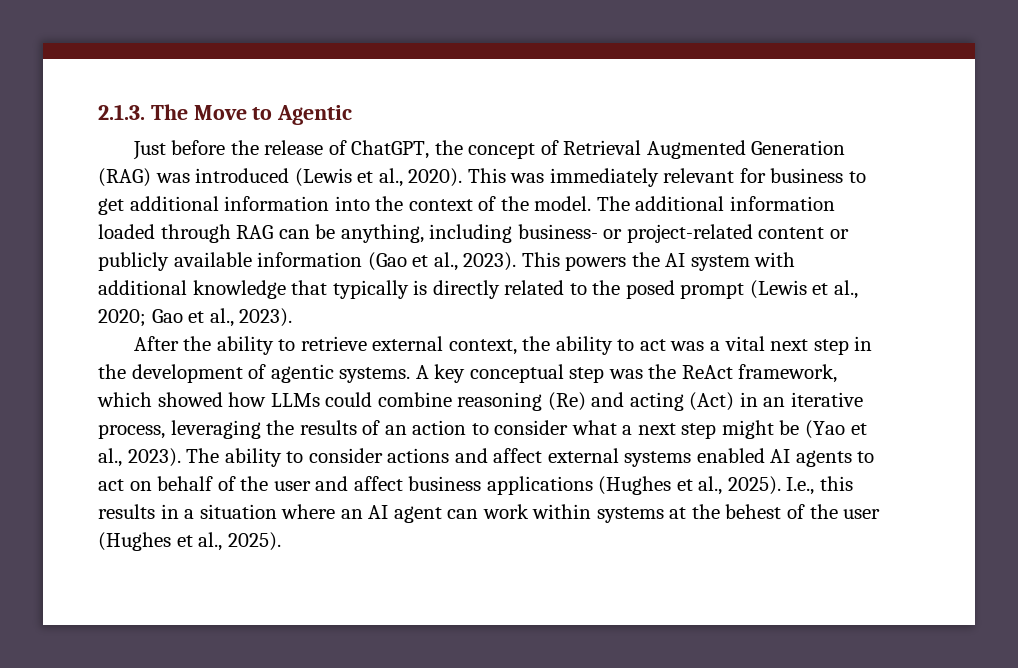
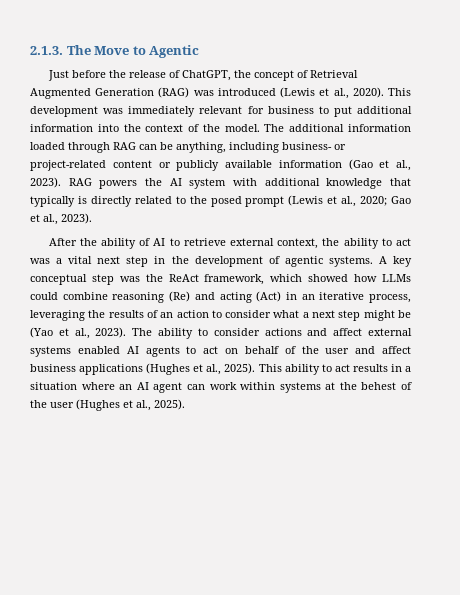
(506, 175) none -> [30,106,98,117] development
[98,198,124,215] get -> [333,106,352,117] put
[521,252,560,267] This -> [68,178,92,186] RAG
(274, 345) none -> [139,238,166,246] of AI
[786,476,854,495] I.e., this -> [258,364,350,375] This ability to act

